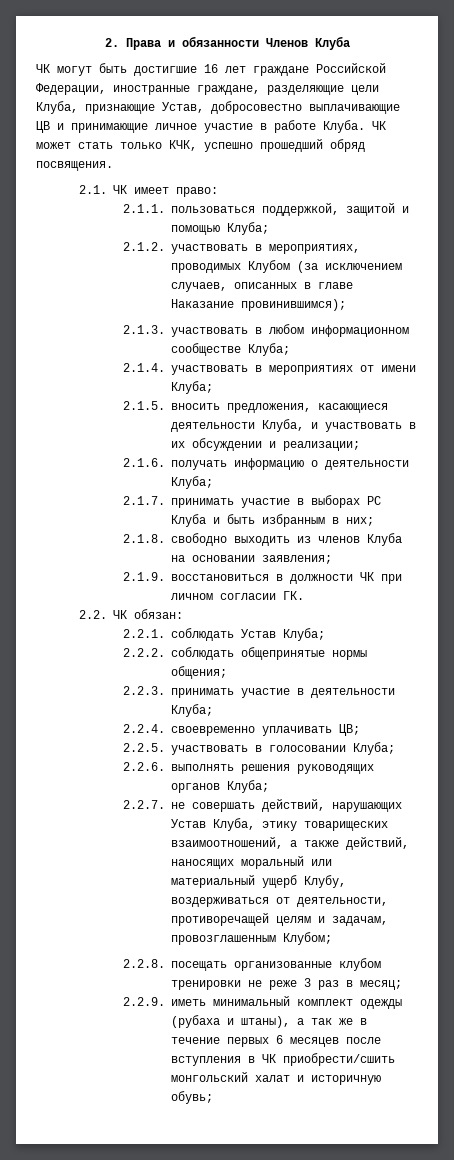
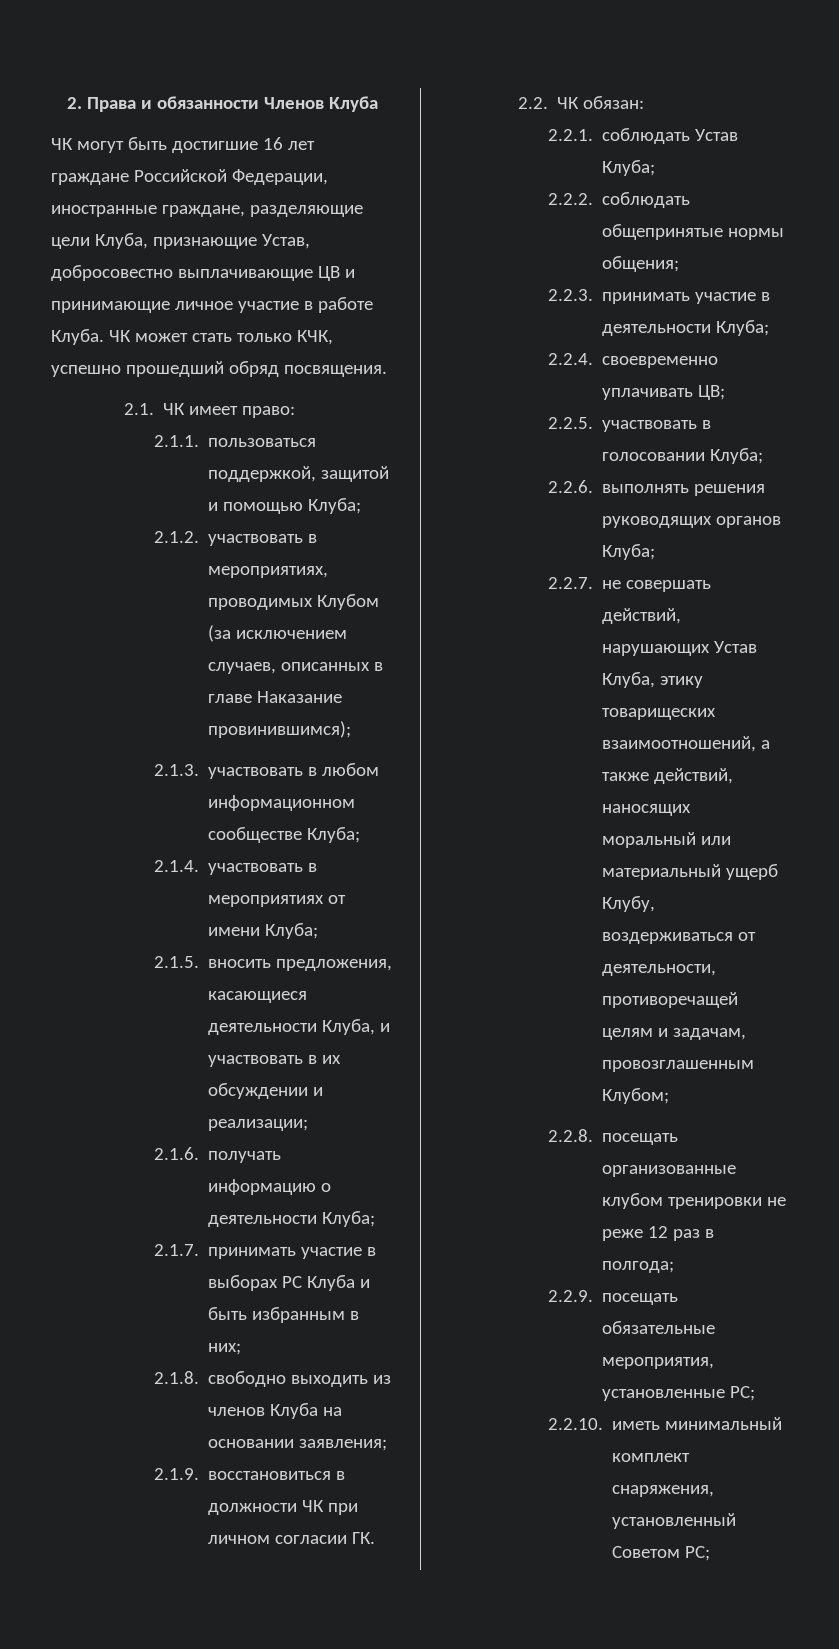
[303,978,311,987] 3 -> [648,1226,669,1238] 12
[359,980,402,990] [122,996,402,1009] [170,1015,367,1028] [170,1035,381,1047] [170,1053,395,1066] [170,1072,381,1085] [170,1091,213,1104] месяц; // 2.2.9. иметь минимальный комплект одежды (рубаха и штаны), а так же в течение первых 6 месяцев после вступления в ЧК приобрести/сшить монгольский халат и историчную обувь; -> [602,1261,675,1273] [547,1290,679,1305] [602,1321,716,1334] [602,1357,715,1369] [602,1386,756,1401] [547,1417,783,1430] [612,1453,691,1462] [612,1485,715,1497] [612,1513,737,1529] [612,1546,711,1561] полгода; // 2.2.9. посещать обязательные мероприятия, установленные РС; // 2.2.10. иметь минимальный комплект снаряжения, установленный Советом РС;

